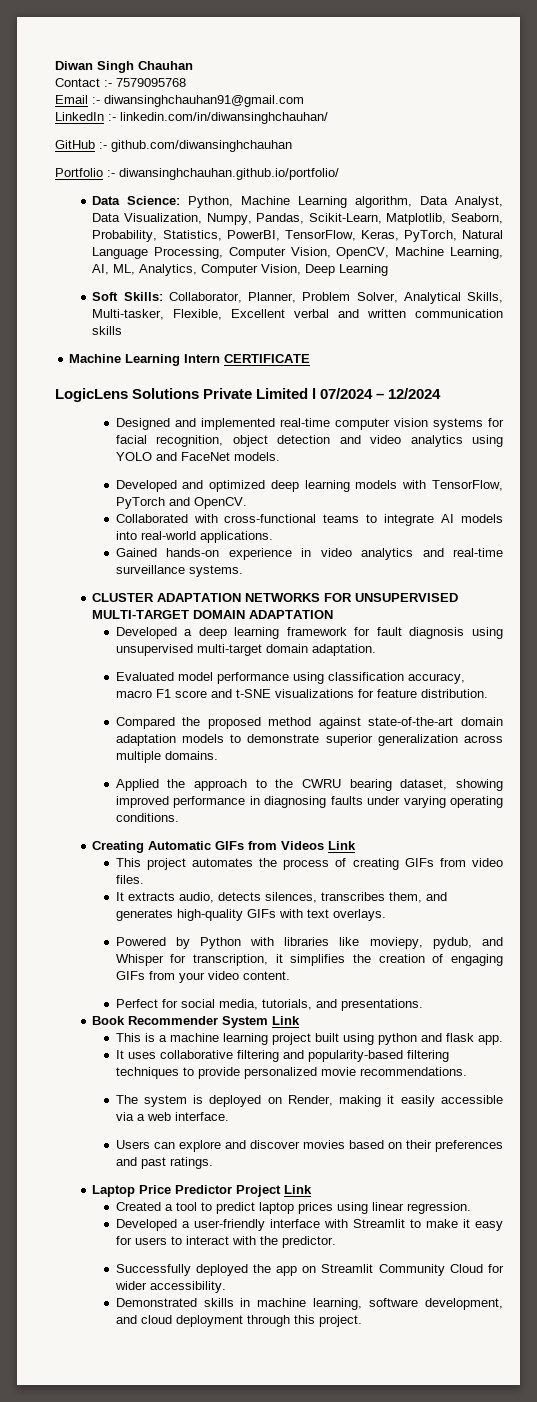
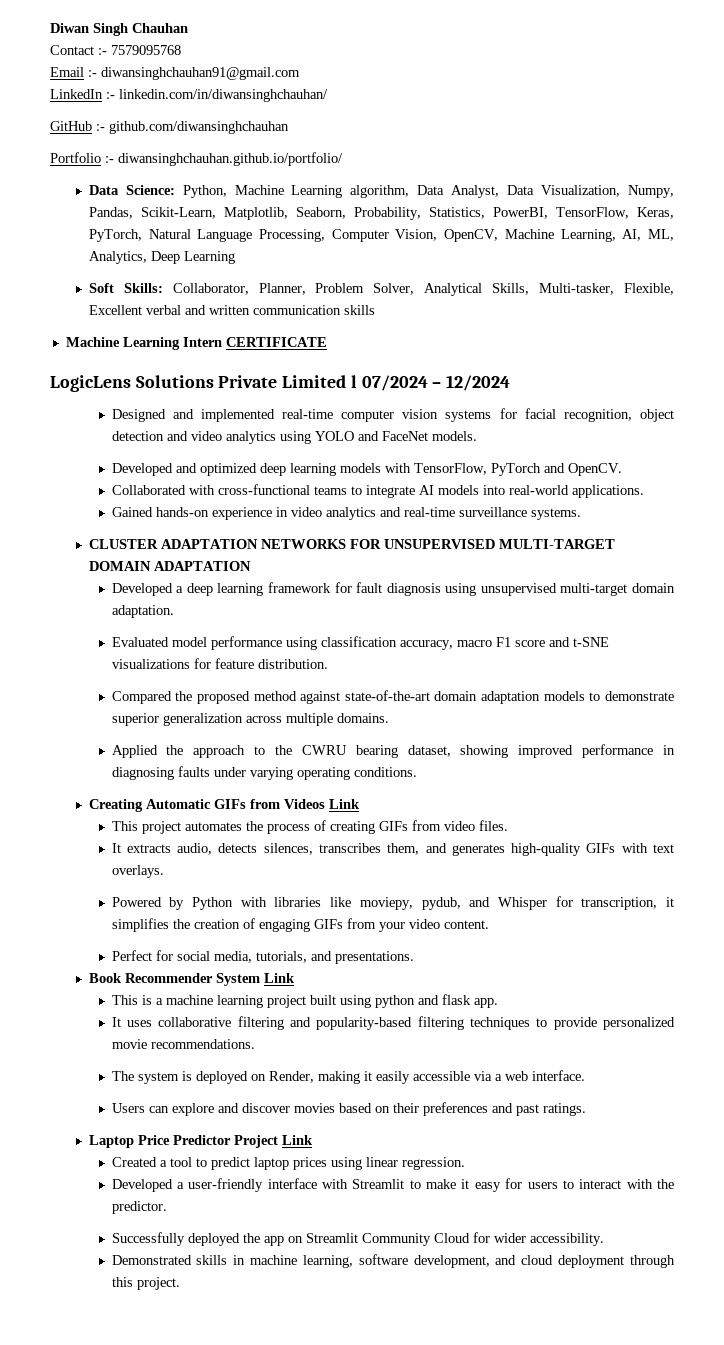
[201,264,302,276] Computer Vision, -> (147, 257) none

